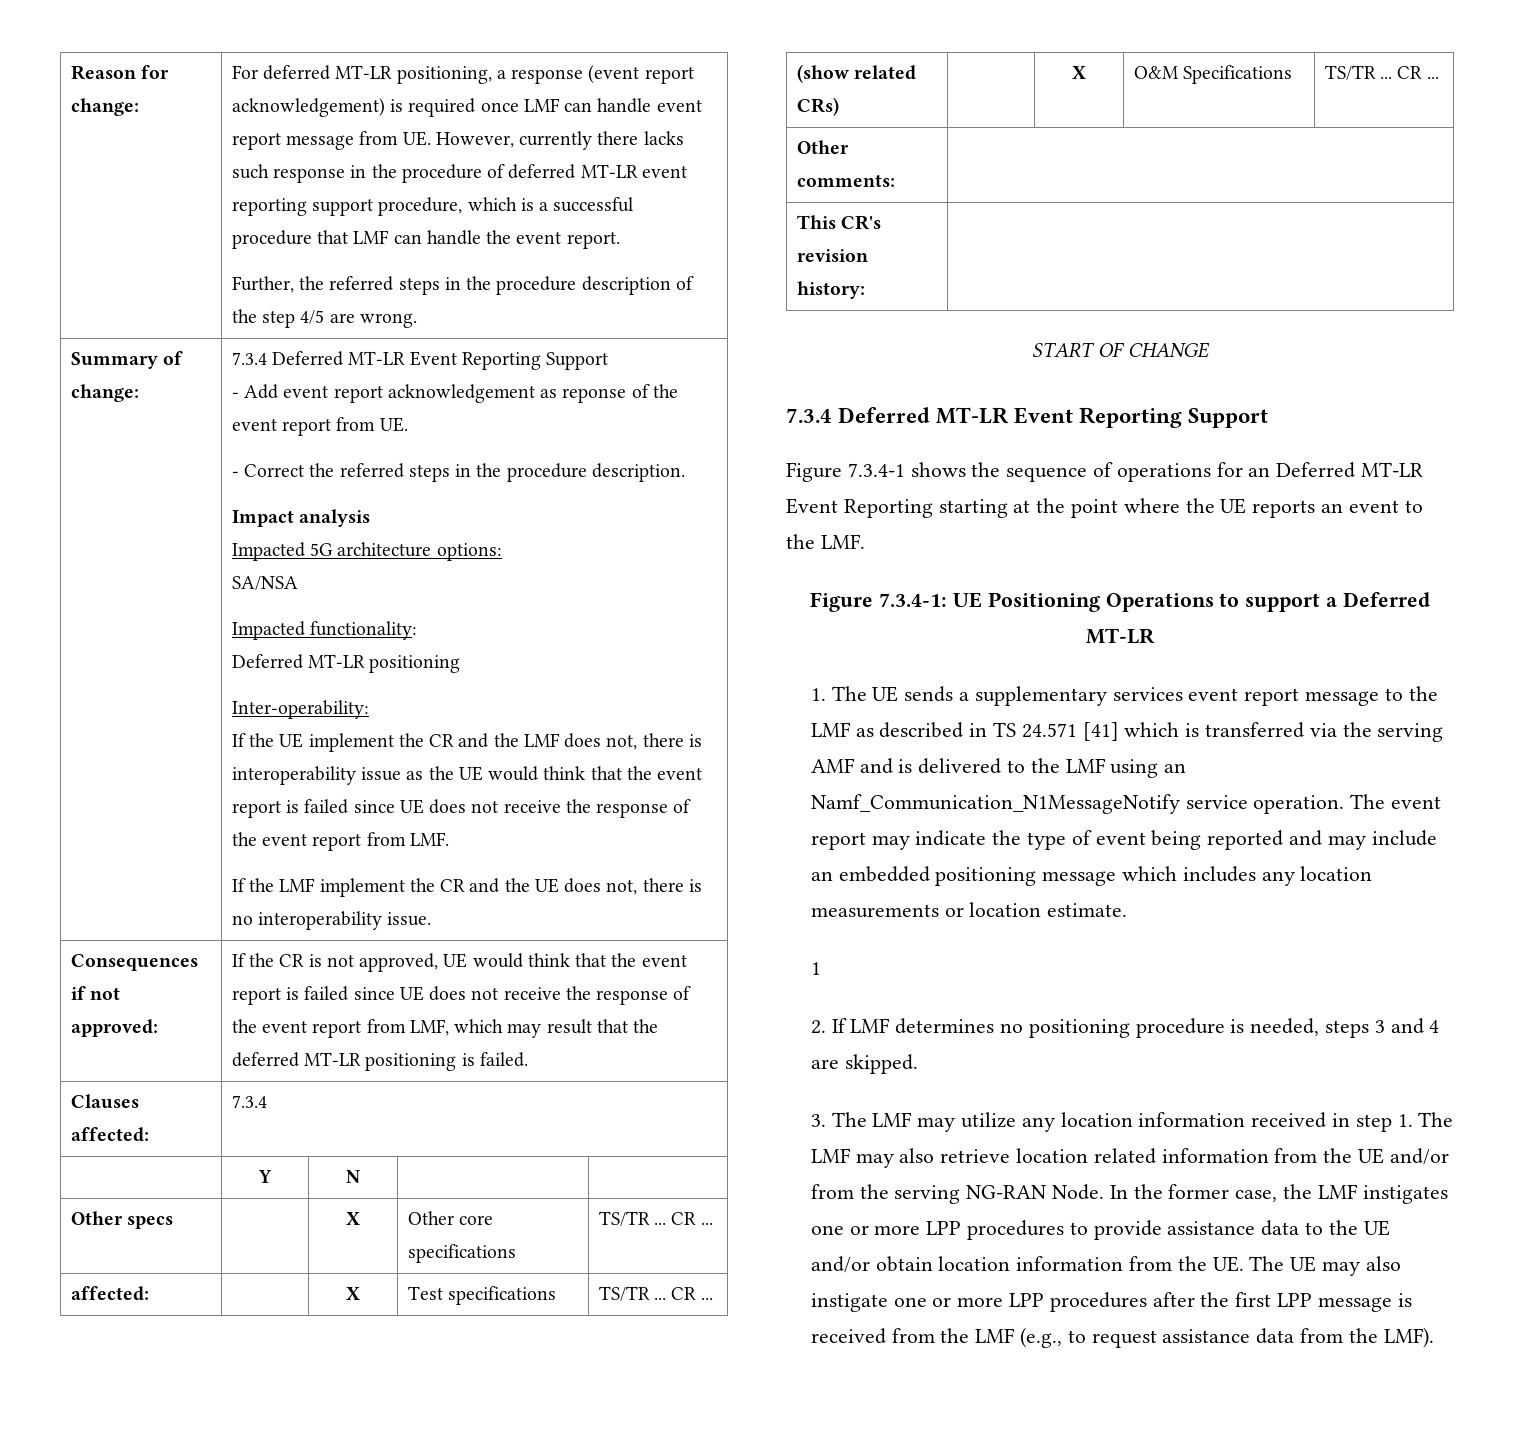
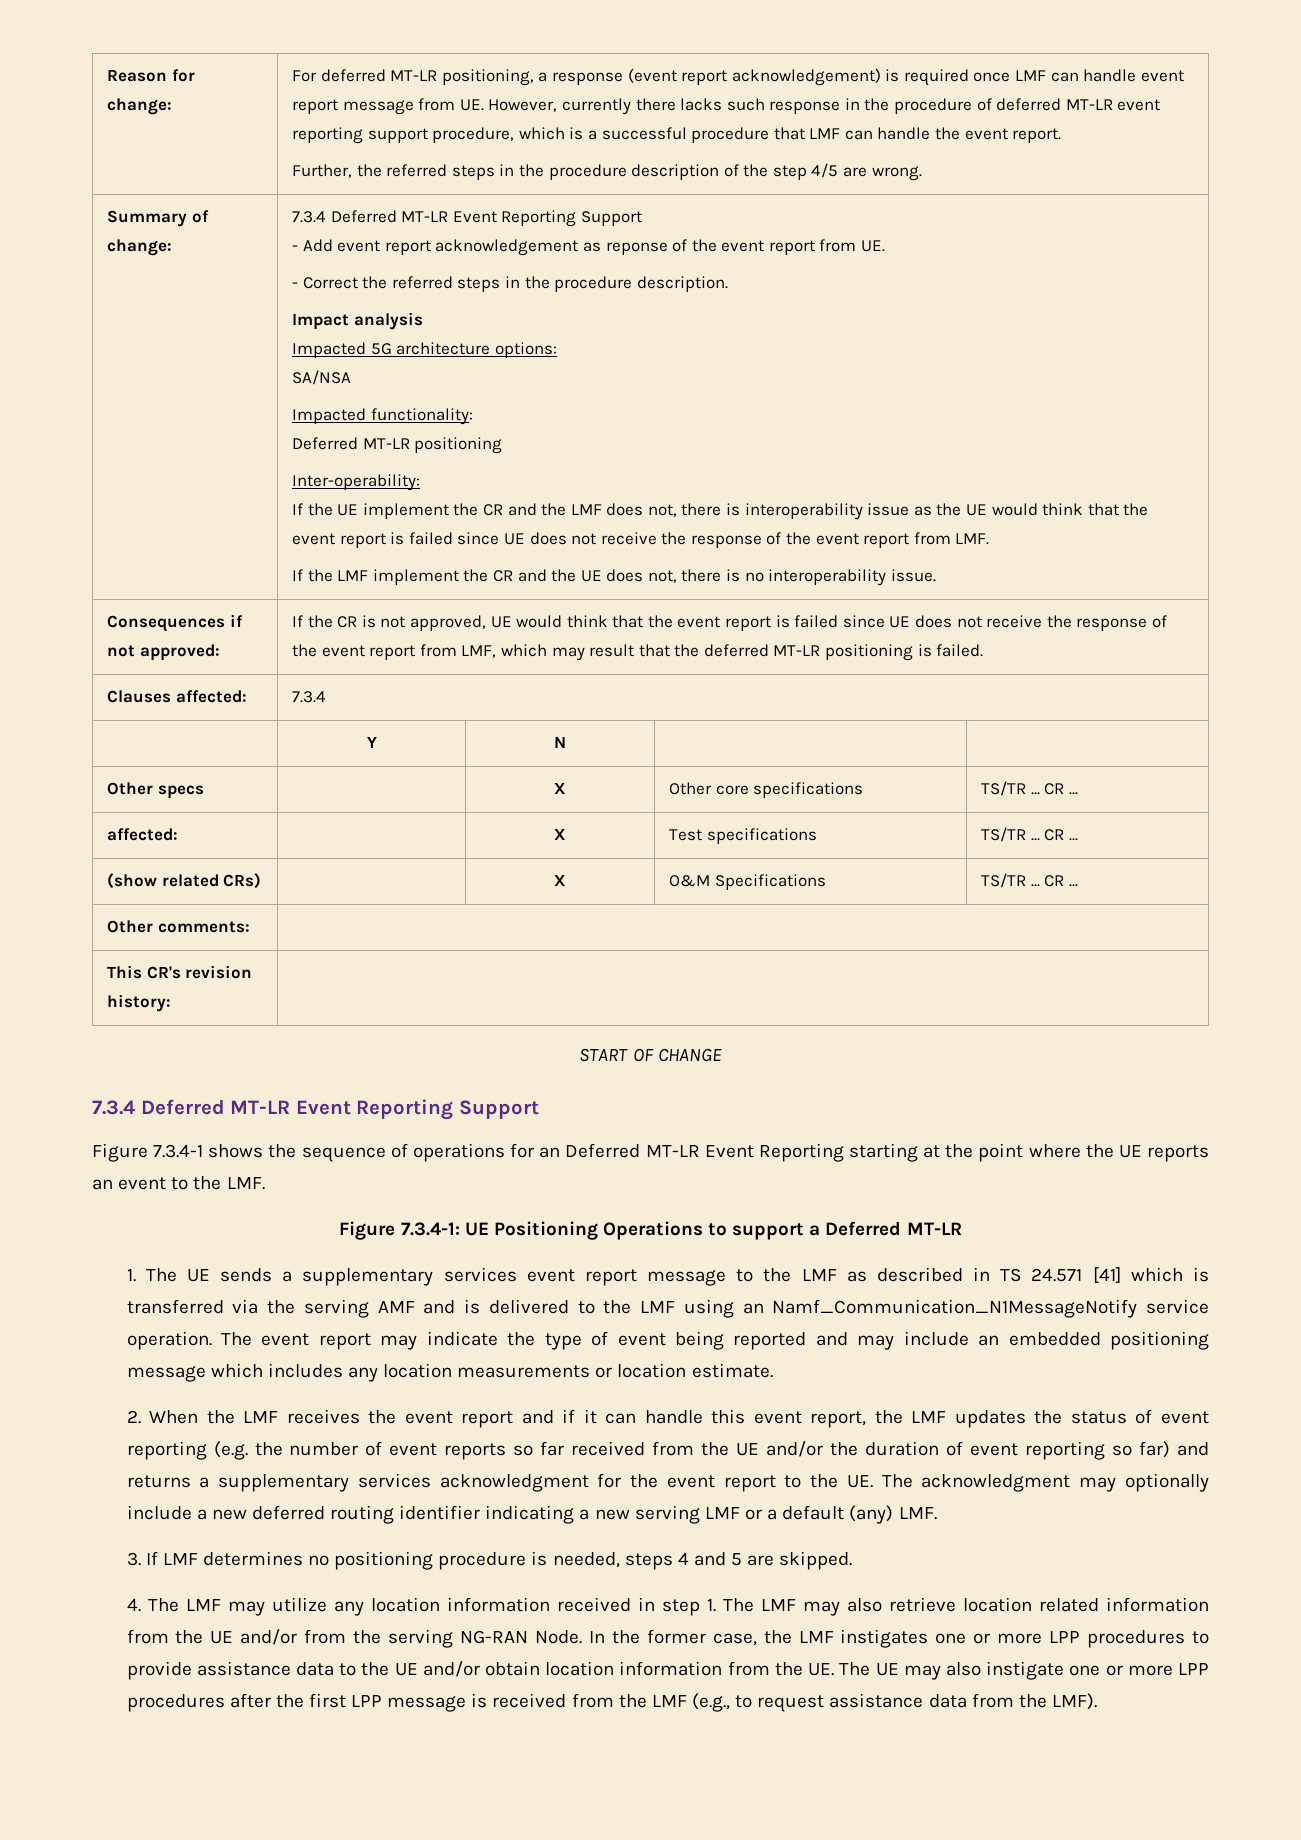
[810,962,821,975] [810,1020,826,1034] 1 // 2. -> [126,1409,1209,1428] [126,1441,1209,1460] [126,1473,1210,1492] [126,1505,937,1524] [126,1552,141,1566] 2. When the LMF receives the event report and if it can handle this event report, the LMF updates the status of event reporting (e.g. the number of event reports so far received from the UE and/or the duration of event reporting so far) and returns a supplementary services acknowledgment for the event report to the UE. The acknowledgment may optionally include a new deferred routing identifier indicating a new serving LMF or a default (any) LMF. // 3.
[1374,1018,1440,1034] 3 and 4 -> [677,1552,743,1566] 4 and 5
[810,1114,826,1127] 3. -> [126,1598,141,1612] 4.

